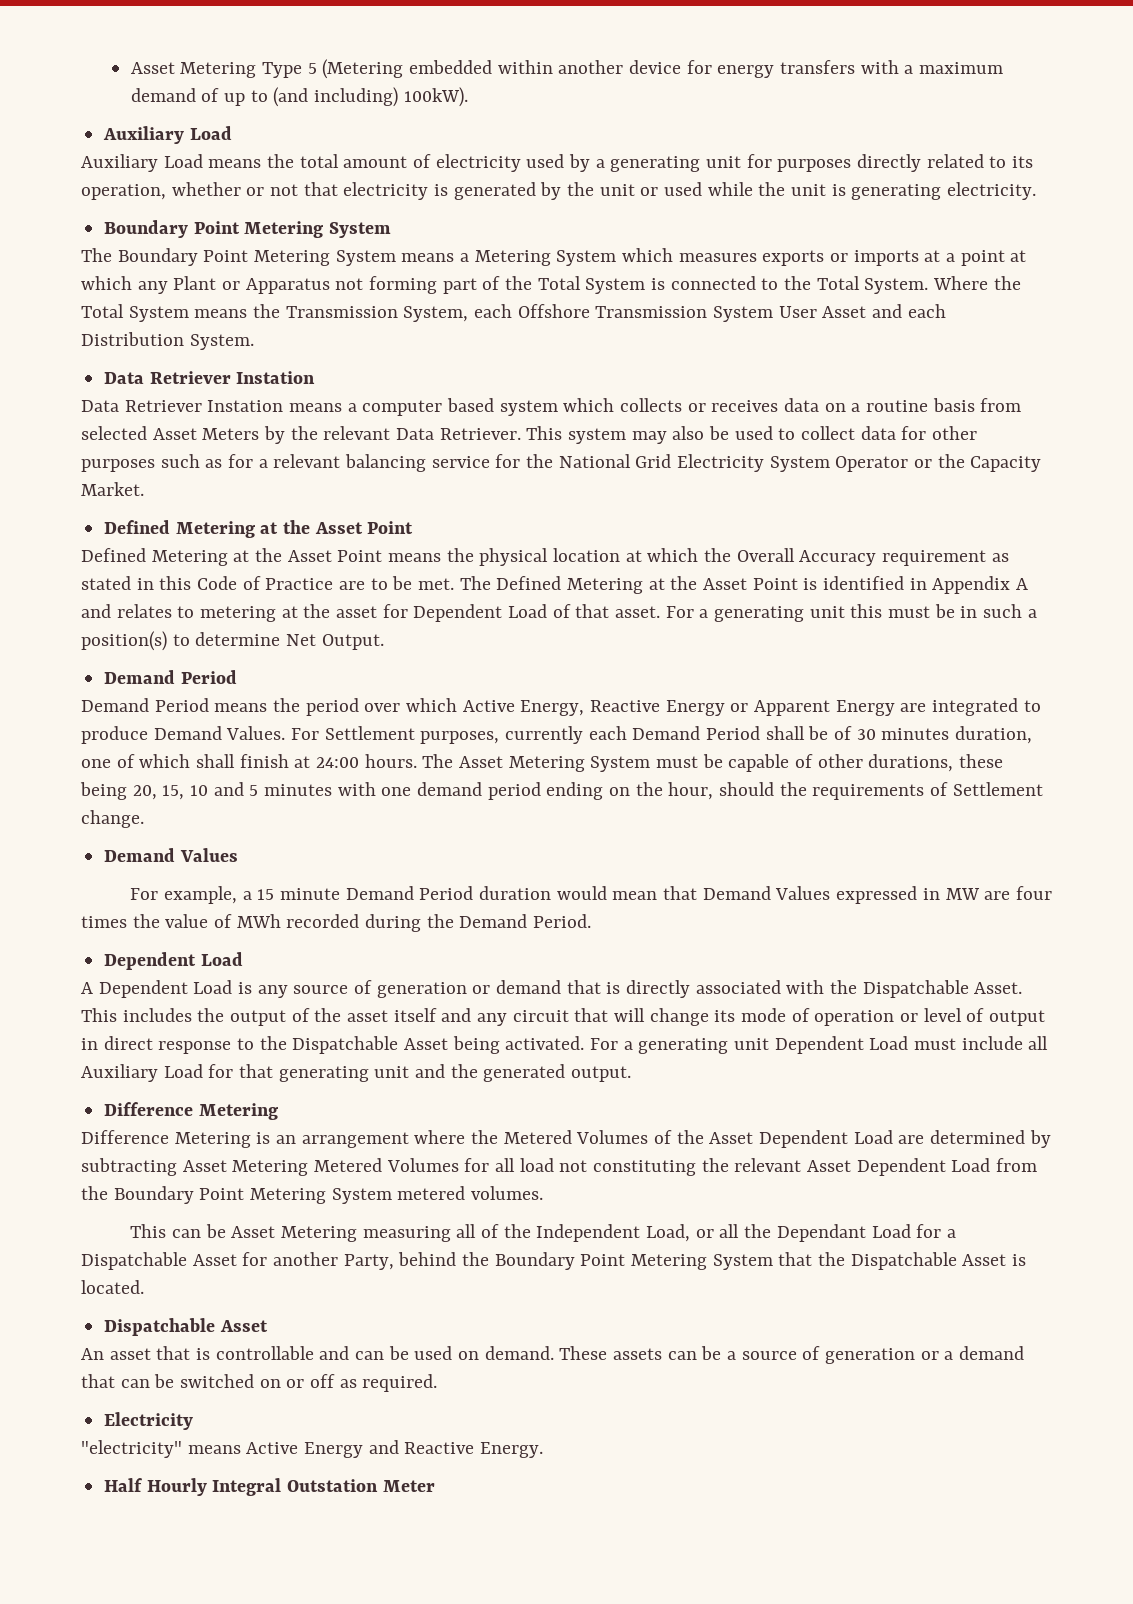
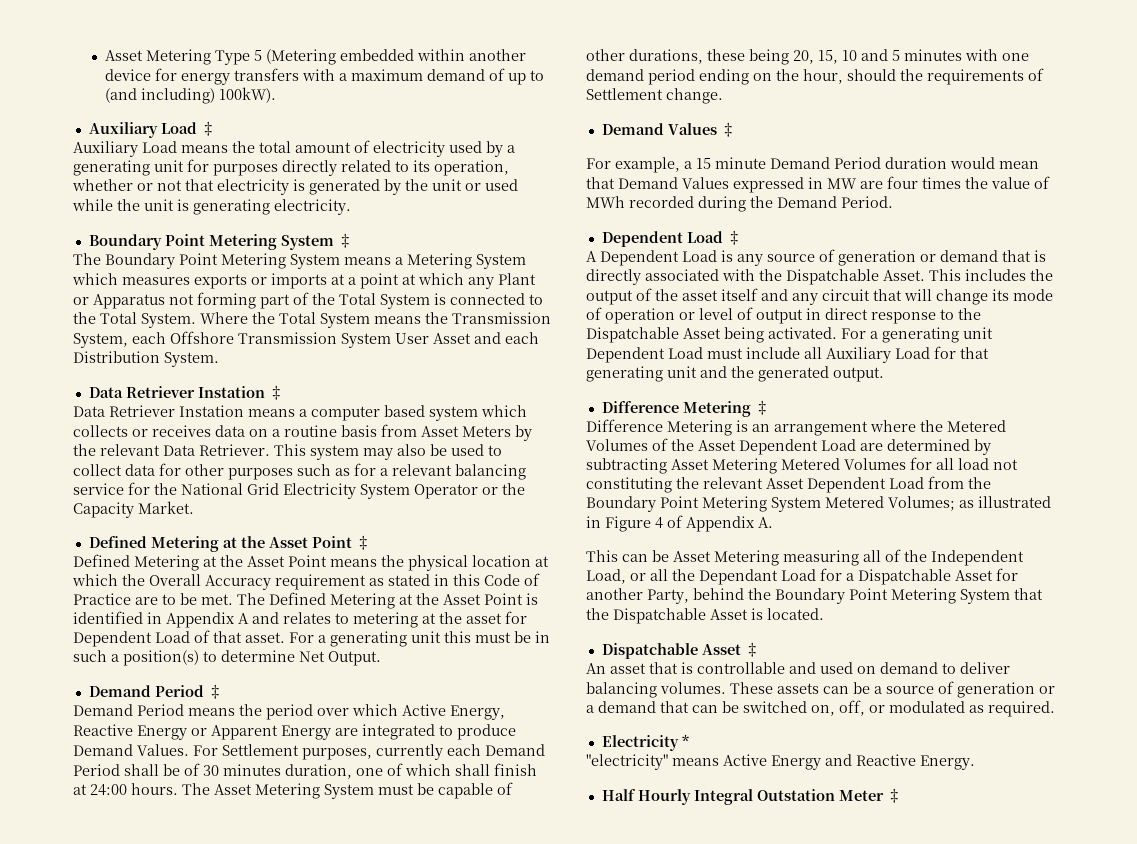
(232, 133) none -> [200,121,216,136] ‡
(392, 230) none -> [337,233,353,248] ‡
(316, 377) none -> [268,385,284,400] ‡
[81,426,147,440] selected -> (417, 430) none
(414, 527) none -> [355,535,371,550] ‡
(237, 677) none -> [207,684,223,699] ‡
(238, 855) none -> [720,122,736,137] ‡
(243, 959) none -> [726,230,742,245] ‡
(278, 1111) none -> [754,400,770,415] ‡
[397,1186,544,1200] metered volumes. -> [825,496,1051,511] [586,515,773,532] Metered Volumes; as illustrated in Figure 4 of Appendix A.
(268, 1326) none -> [744,642,760,657] ‡
[355,1346,554,1360] can be used on demand. -> [820,662,1010,674] [586,682,726,698] used on demand to deliver balancing volumes.
[259,1374,336,1388] on or off -> [811,700,965,716] on, off, or modulated
(194, 1421) none -> [681,734,689,747] *
(435, 1486) none -> [886,788,902,803] ‡

